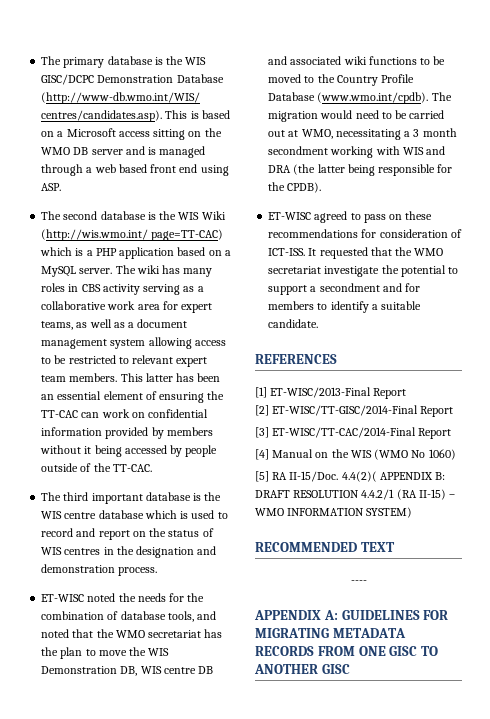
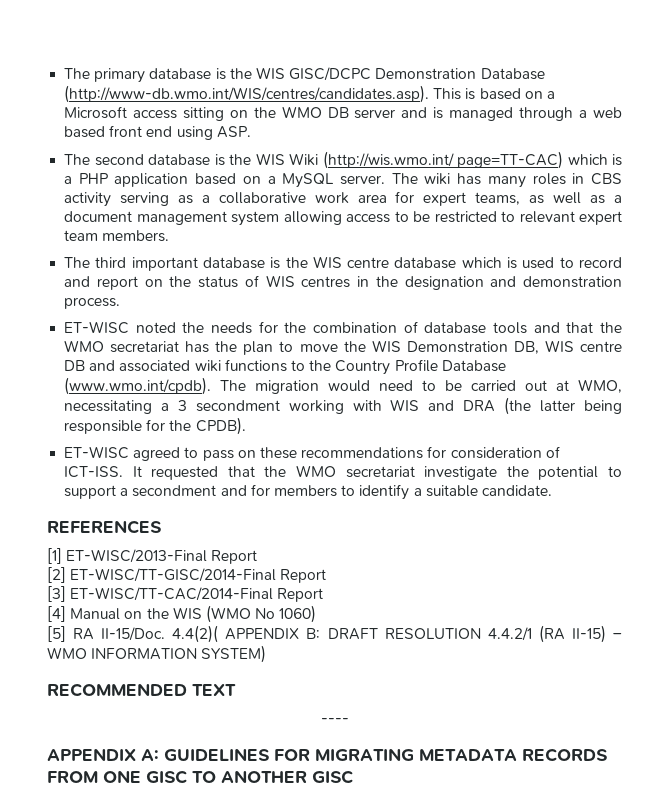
[120,373,221,382] [41,391,225,403] [41,409,209,418] [41,427,213,439] [40,445,218,457] [41,463,152,472] This latter has been an essential element of ensuring the TT-CAC can work on confidential information provided by members without it being accessed by people outside of the TT-CAC. -> (170, 236) none
[167,611,217,622] [41,629,70,638] tools, and noted -> [493,322,560,334] tools and
[433,56,446,65] [268,74,315,83] be moved to -> (305, 365) none
[422,128,457,137] month -> (187, 405) none

